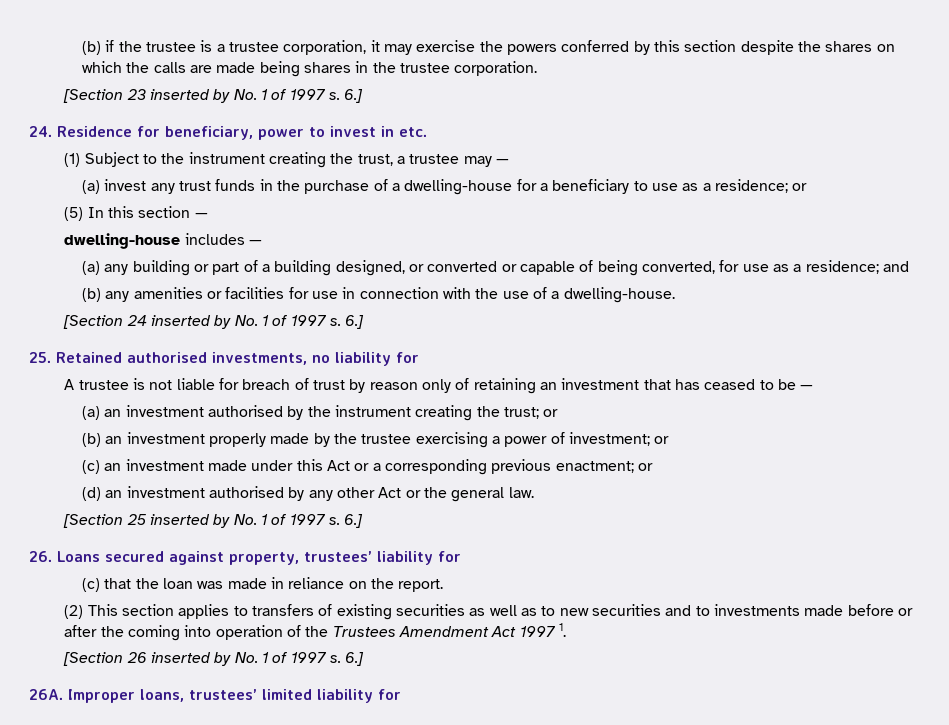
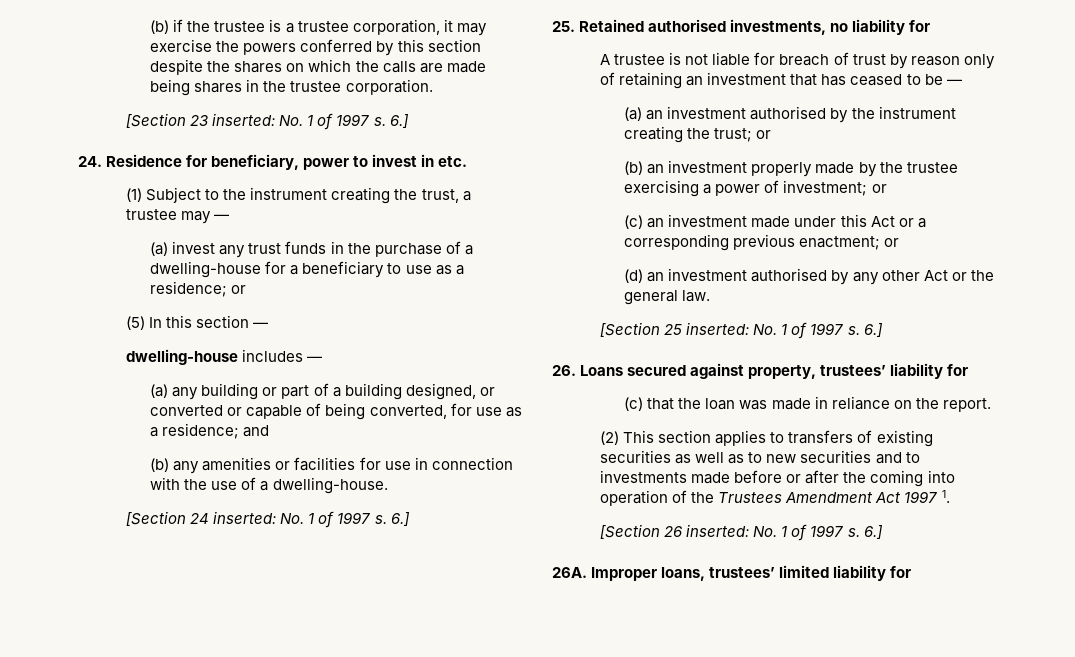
[150,89,231,103] inserted by -> [212,113,276,126] inserted:
[151,315,232,329] inserted by -> [213,511,277,524] inserted:
[150,514,231,528] inserted by -> [686,322,750,335] inserted:
[151,652,232,666] inserted by -> [686,524,750,537] inserted:

